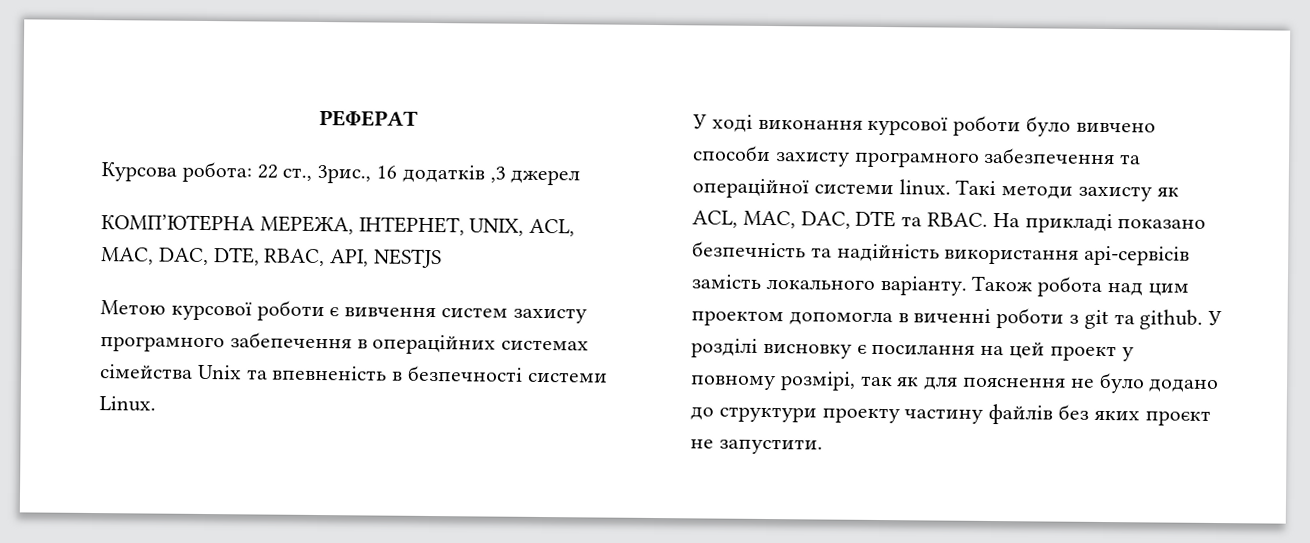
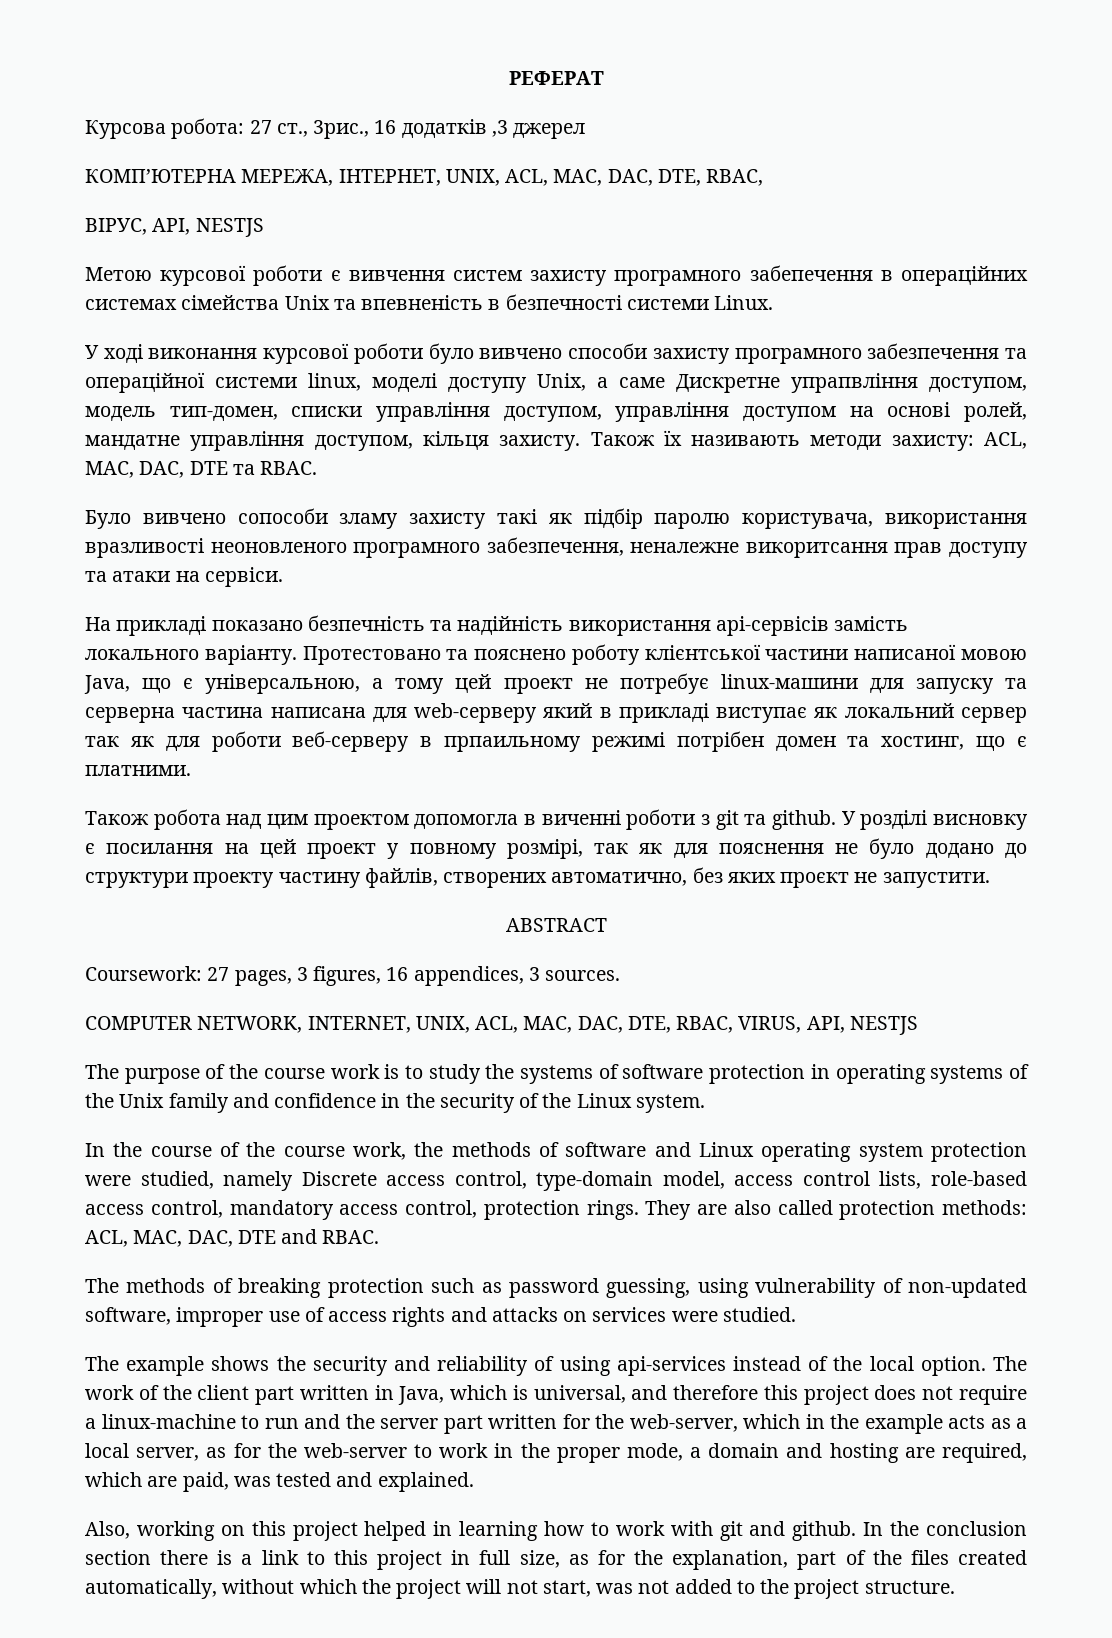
[256,164,278,179] 22 -> [249,120,272,134] 27
(326, 257) none -> [85,218,147,235] // ВІРУС,
[898,179,1179,202] linux. Такі методи захисту як -> [308,373,1027,393] [85,402,1027,422] [85,430,974,451] linux, моделі доступу Unix, а саме Дискретне упрапвління доступом, модель тип-домен, списки управління доступом, управління доступом на основі ролей, мандатне управління доступом, кільця захисту. Також їх називають методи захисту:
(989, 219) none -> [85,508,1027,529] [85,537,1028,558] [85,567,283,587] // Було вивчено сопособи зламу захисту такі як підбір паролю користувача, використання вразливості неоновленого програмного забезпечення, неналежне викоритсання прав доступу та атаки на сервіси. //
(967, 286) none -> [302,644,1028,665] [84,673,1028,694] [85,703,1027,723] [85,731,1027,752] [85,765,191,776] Протестовано та пояснено роботу клієнтської частини написаної мовою Java, що є універсальною, а тому цей проект не потребує linux-машини для запуску та серверна частина написана для web-серверу який в прикладі виступає як локальний сервер так як для роботи веб-серверу в прпаильному режимі потрібен домен та хостинг, що є платними. //
[988,403,1054,425] файлів -> [364,868,688,888] файлів, створених автоматично,
(823, 446) none -> [505,918,607,932] [85,966,621,986] [85,1016,918,1035] [85,1064,1030,1084] [85,1093,705,1113] [85,1142,1027,1162] [85,1171,1027,1191] [85,1200,1027,1220] [85,1229,380,1247] [85,1278,1027,1298] [85,1307,796,1327] [85,1356,1028,1376] [85,1385,1027,1405] [85,1414,1027,1434] [85,1443,1027,1463] [85,1472,474,1492] [85,1521,1027,1541] [85,1550,1027,1570] [85,1579,955,1599] // ABSTRACT // Сoursework: 27 pages, 3 figures, 16 appendices, 3 sources. // COMPUTER NETWORK, INTERNET, UNIX, ACL, MAC, DAC, DTE, RBAC, VIRUS, API, NESTJS // The purpose of the course work is to study the systems of software protection in operating systems of the Unix family and confidence in the security of the Linux system. // In the course of the course work, the methods of software and Linux operating system protection were studied, namely Discrete access control, type-domain model, access control lists, role-based access control, mandatory access control, protection rings. They are also called protection methods: ACL, MAC, DAC, DTE and RBAC. // The methods of breaking protection such as password guessing, using vulnerability of non-updated software, improper use of access rights and attacks on services were studied. // The example shows the security and reliability of using api-services instead of the local option. The work of the client part written in Java, which is universal, and therefore this project does not require a linux-machine to run and the server part written for the web-server, which in the example acts as a local server, as for the web-server to work in the proper mode, a domain and hosting are required, which are paid, was tested and explained. // Also, working on this project helped in learning how to work with git and github. In the conclusion section there is a link to this project in full size, as for the explanation, part of the files created automatically, without which the project will not start, was not added to the project structure.

